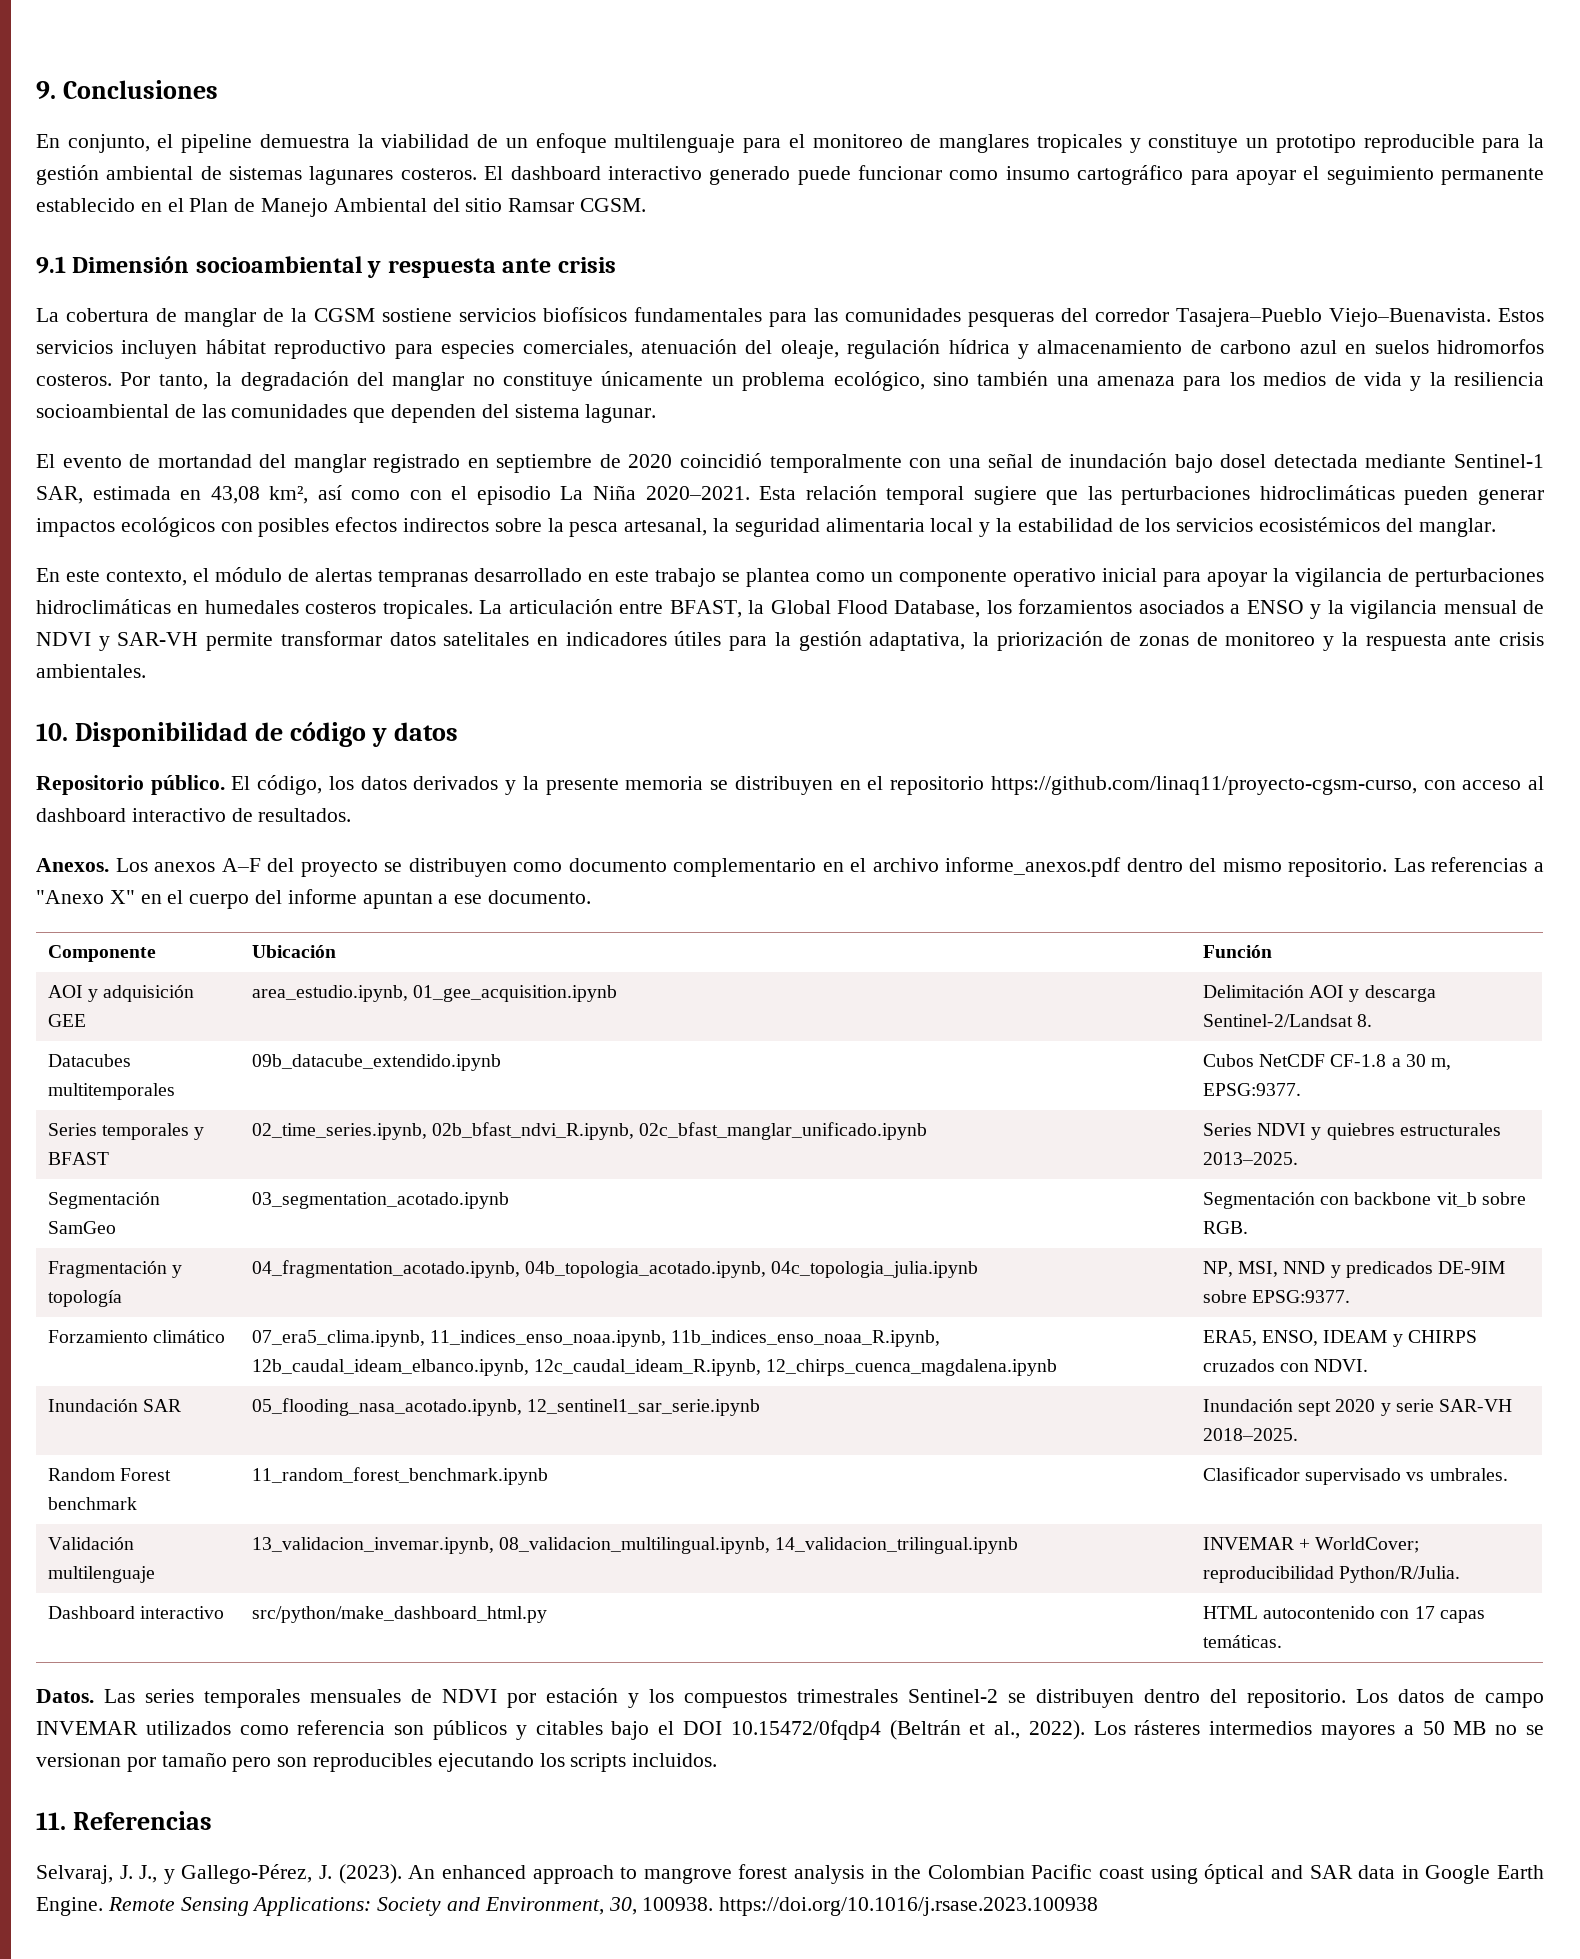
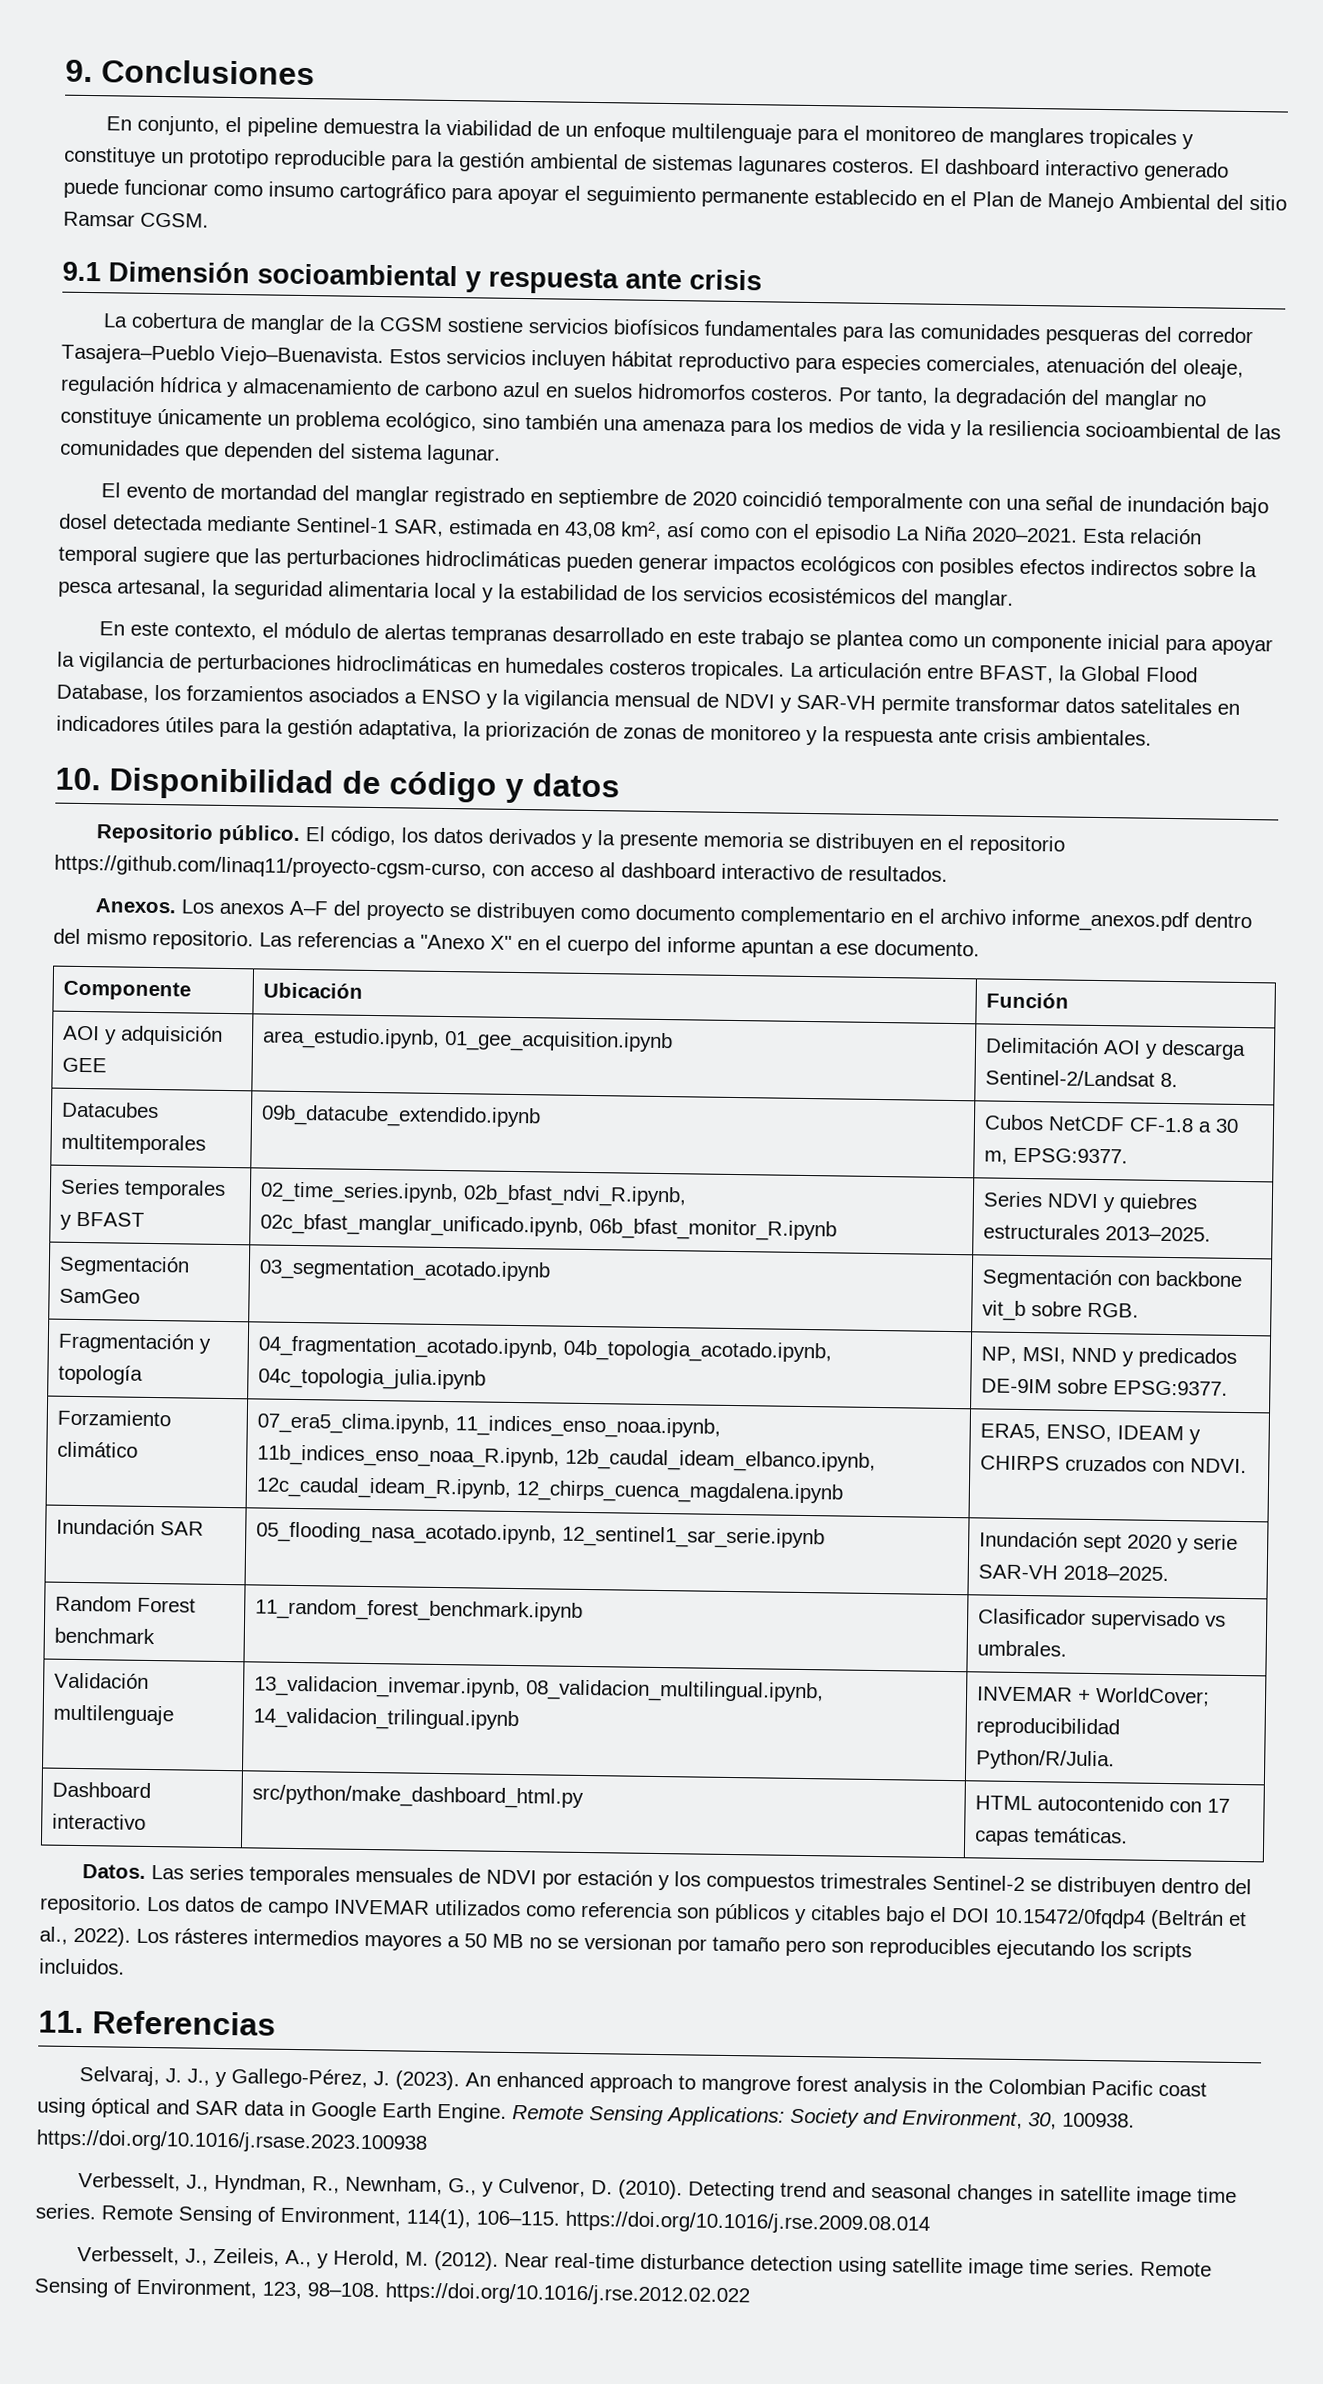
[1013,568,1096,587] operativo -> (1103, 643) none
[639,1122,928,1140] 02c_bfast_manglar_unificado.ipynb -> [259,1213,837,1242] 02c_bfast_manglar_unificado.ipynb, 06b_bfast_monitor_R.ipynb
(1099, 1906) none -> [78,2172,1238,2207] [35,2203,930,2235] [77,2246,1213,2279] [34,2277,750,2307] // Verbesselt, J., Hyndman, R., Newnham, G., y Culvenor, D. (2010). Detecting trend and seasonal changes in satellite image time series. Remote Sensing of Environment, 114(1), 106–115. https://doi.org/10.1016/j.rse.2009.08.014 // Verbesselt, J., Zeileis, A., y Herold, M. (2012). Near real-time disturbance detection using satellite image time series. Remote Sensing of Environment, 123, 98–108. https://doi.org/10.1016/j.rse.2012.02.022

